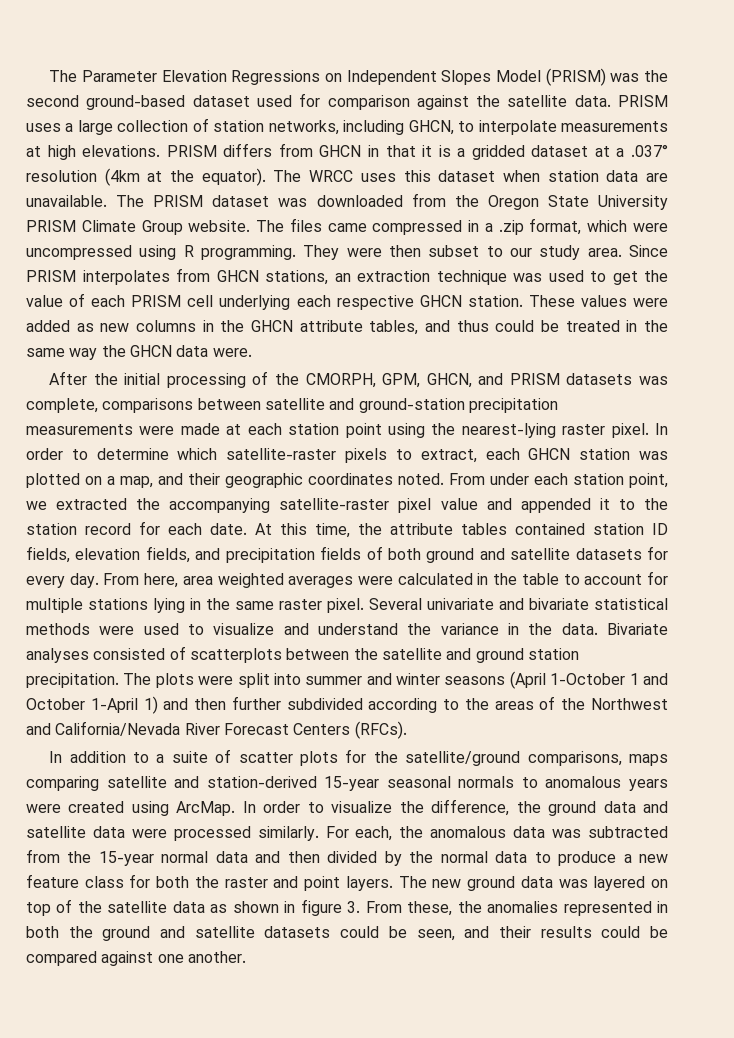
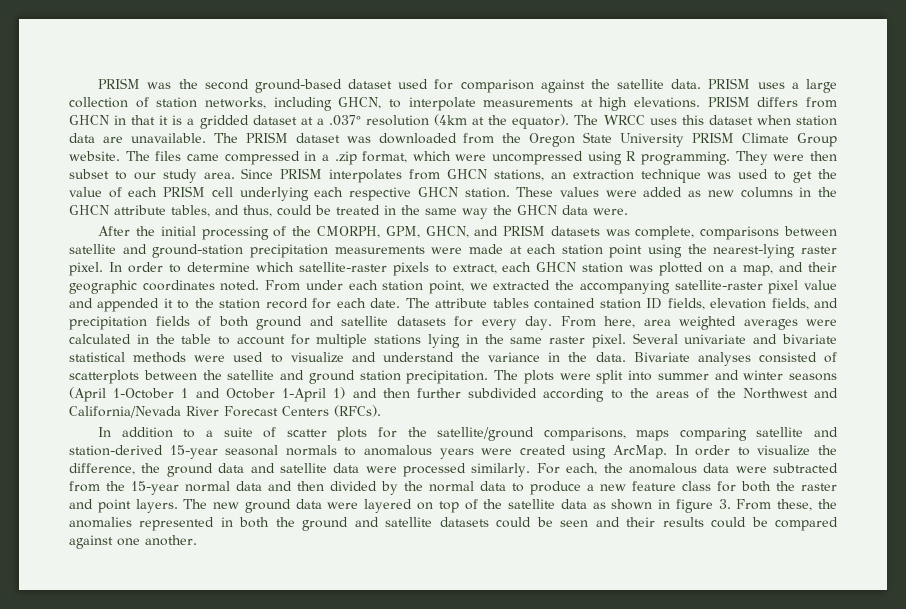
[49,68,606,86] The Parameter Elevation Regressions on Independent Slopes Model (PRISM) -> [98,78,141,89] PRISM
[456,320,489,332] thus -> [243,205,272,217] thus,
[255,523,382,538] At this time, the -> [405,298,430,308] The
[552,829,582,838] was -> [735,466,767,473] were
[558,879,588,888] was -> [327,502,359,509] were
[416,929,455,941] seen, -> [560,520,589,527] seen

